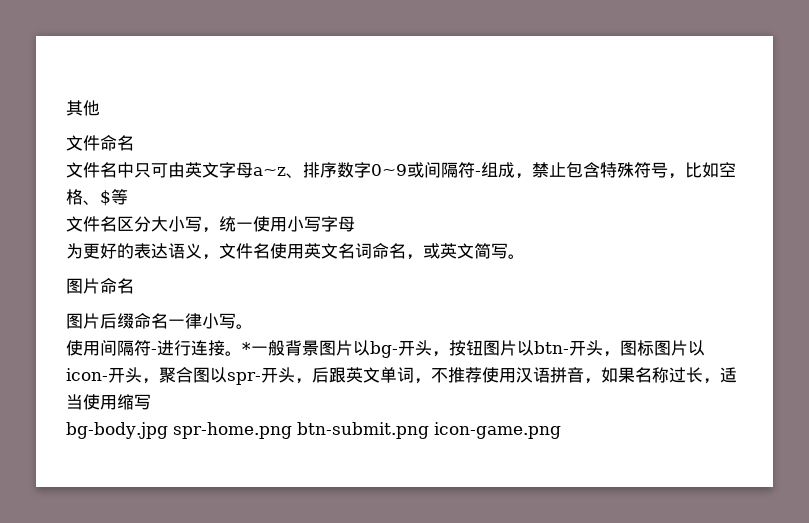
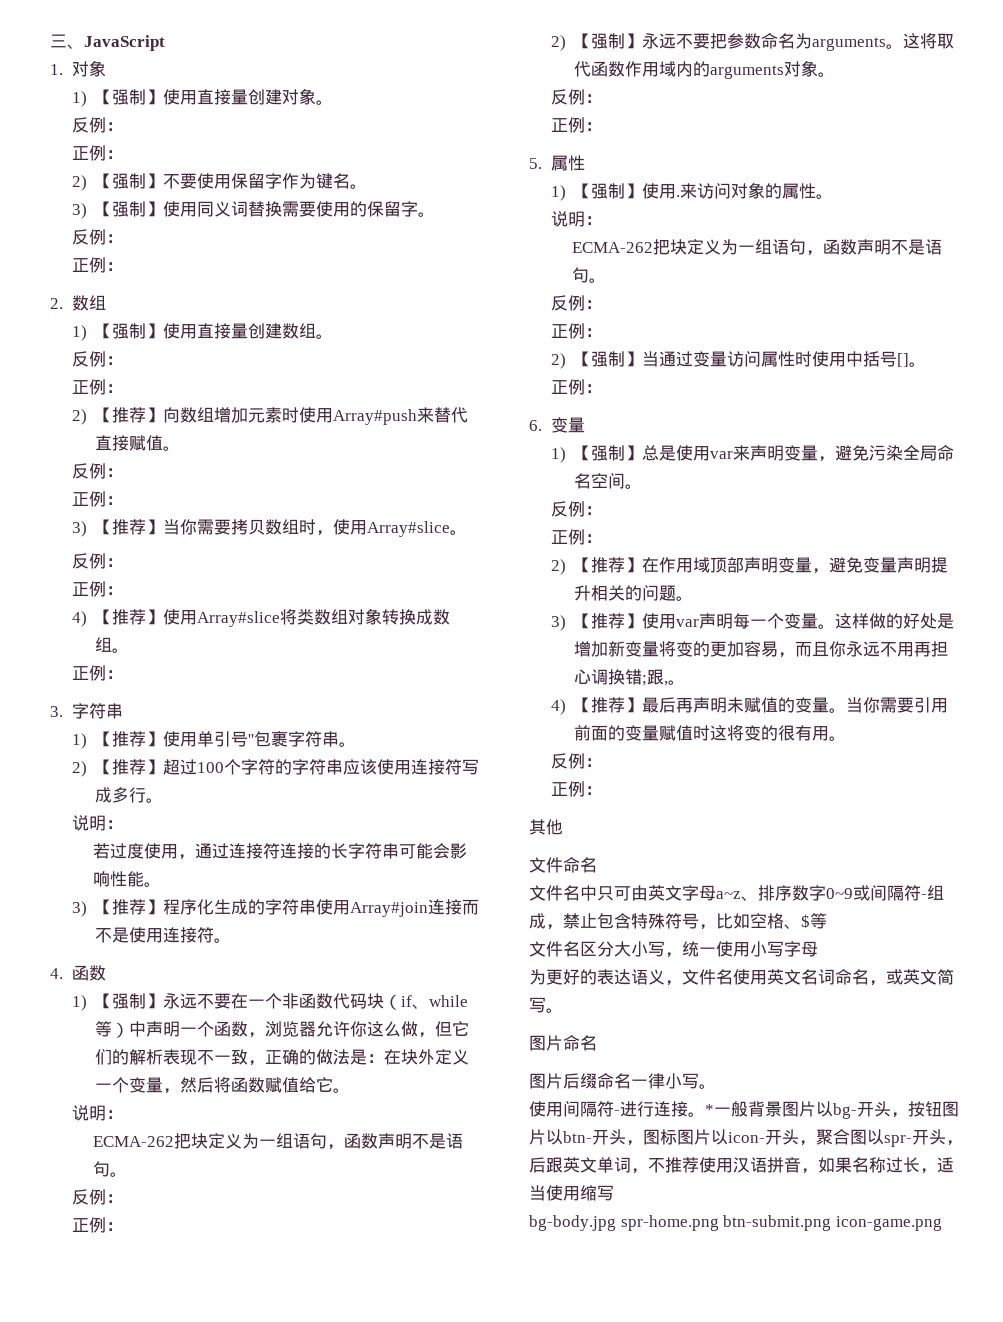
(66, 108) none -> [50,34,165,51] [50,60,106,77] [71,88,334,107] [71,117,123,133] [71,145,123,161] [71,173,368,191] [71,201,436,219] [71,229,123,245] [71,257,123,273] [50,295,106,311] [71,323,334,341] [71,351,123,367] [71,379,123,395] [71,407,469,425] [95,435,181,451] [71,463,123,479] [71,491,123,507] [71,519,468,537] [71,553,123,569] [71,581,123,597] [71,608,451,627] [95,637,130,653] [71,665,123,681] [50,703,123,719] [71,731,357,749] [71,759,480,777] [95,787,164,803] [71,815,123,831] [93,843,468,860] [93,871,162,887] [71,899,480,917] [95,927,232,943] [50,965,106,981] [71,993,469,1011] [95,1021,470,1038] [95,1049,470,1066] [95,1077,351,1094] [71,1105,123,1121] [93,1133,464,1150] [93,1161,128,1177] [71,1189,123,1205] [71,1217,123,1233] [550,33,955,51] [574,60,836,79] [550,89,602,105] [550,117,602,133] [529,155,585,171] [550,182,834,201] [550,211,602,227] [572,239,943,256] [572,267,607,283] [550,295,602,311] [550,323,602,339] [550,351,927,369] [550,379,602,395] [529,417,585,433] [550,445,955,463] [574,473,643,489] [550,501,602,517] [550,529,602,545] [550,557,949,575] [574,585,694,601] [550,613,955,631] [574,641,949,658] [574,669,686,686] [550,697,949,715] [574,725,847,741] [550,753,602,769] [550,781,602,797] 三、JavaScript // 1.对象 // 1)【强制】使用直接量创建对象。 // 反例： // 正例： // 2)【强制】不要使用保留字作为键名。 // 3)【强制】使用同义词替换需要使用的保留字。 // 反例： // 正例： // 2.数组 // 1)【强制】使用直接量创建数组。 // 反例： // 正例： // 2)【推荐】向数组增加元素时使用Array#push来替代直接赋值。 // 反例： // 正例： // 3)【推荐】当你需要拷贝数组时，使用Array#slice。 // 反例： // 正例： // 4)【推荐】使用Array#slice将类数组对象转换成数组。 // 正例： // 3.字符串 // 1)【推荐】使用单引号''包裹字符串。 // 2)【推荐】超过100个字符的字符串应该使用连接符写成多行。 // 说明： // 若过度使用，通过连接符连接的长字符串可能会影响性能。 // 3)【推荐】程序化生成的字符串使用Array#join连接而不是使用连接符。 // 4.函数 // 1)【强制】永远不要在一个非函数代码块（if、while等）中声明一个函数，浏览器允许你这么做，但它们的解析表现不一致，正确的做法是：在块外定义一个变量，然后将函数赋值给它。 // 说明： // ECMA-262把块定义为一组语句，函数声明不是语句。 // 反例： // 正例： // 2)【强制】永远不要把参数命名为arguments。这将取代函数作用域内的arguments对象。 // 反例： // 正例： // 5.属性 // 1)【强制】使用.来访问对象的属性。 // 说明： // ECMA-262把块定义为一组语句，函数声明不是语句。 // 反例： // 正例： // 2)【强制】当通过变量访问属性时使用中括号[]。 // 正例： // 6.变量 // 1)【强制】总是使用var来声明变量，避免污染全局命名空间。 // 反例： // 正例： // 2)【推荐】在作用域顶部声明变量，避免变量声明提升相关的问题。 // 3)【推荐】使用var声明每一个变量。这样做的好处是增加新变量将变的更加容易，而且你永远不用再担心调换错;跟,。 // 4)【推荐】最后再声明未赋值的变量。当你需要引用前面的变量赋值时这将变的很有用。 // 反例： // 正例： //

